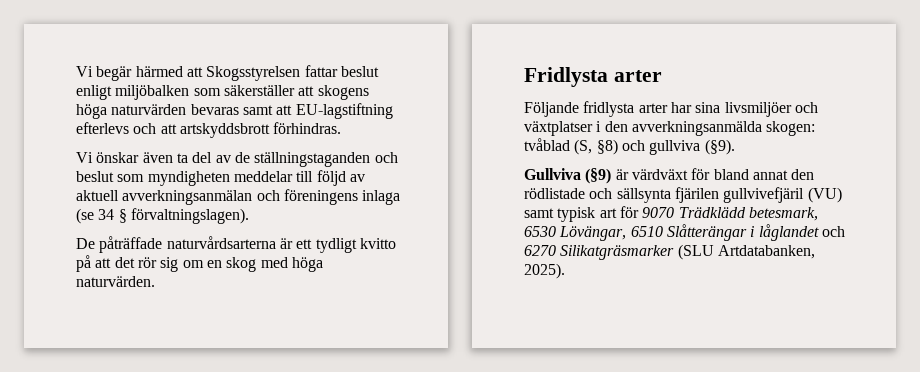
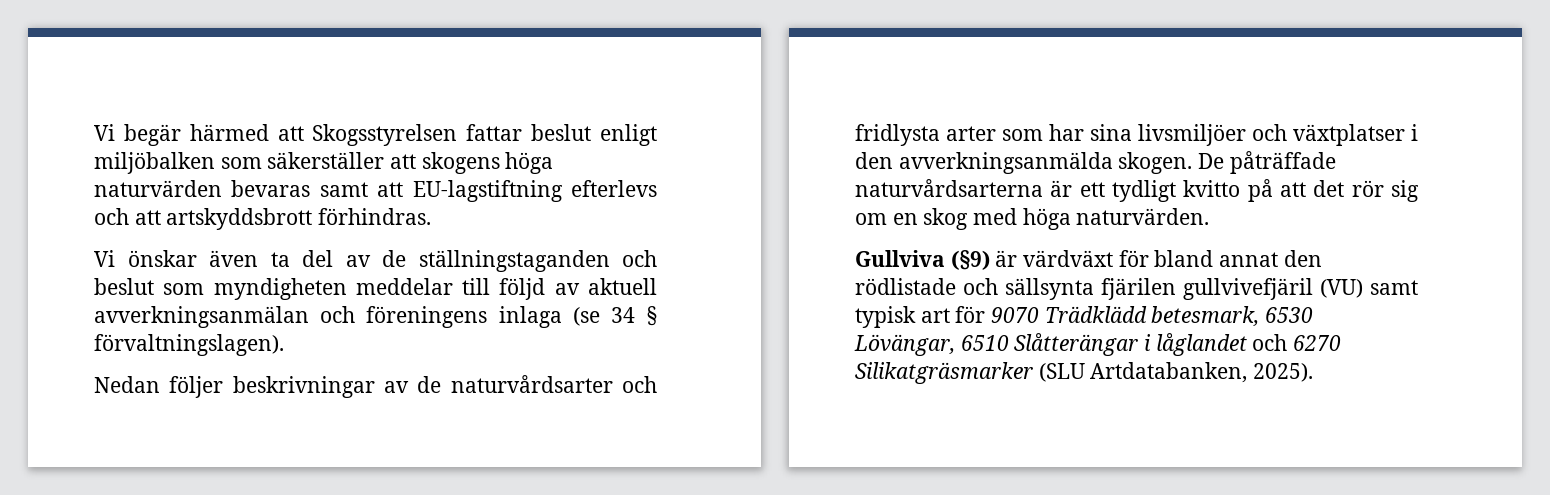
(249, 216) none -> [94,375,657,398] [855,124,1418,146] [855,152,1193,174] Nedan följer beskrivningar av de naturvårdsarter och fridlysta arter som har sina livsmiljöer och växtplatser i den avverkningsanmälda skogen.
[524,67,662,87] [524,101,818,117] [524,121,816,136] [524,138,735,155] // Fridlysta arter // Följande fridlysta arter har sina livsmiljöer och växtplatser i den avverkningsanmälda skogen: tvåblad (S, §8) och gullviva (§9). -> (1210, 216) none

